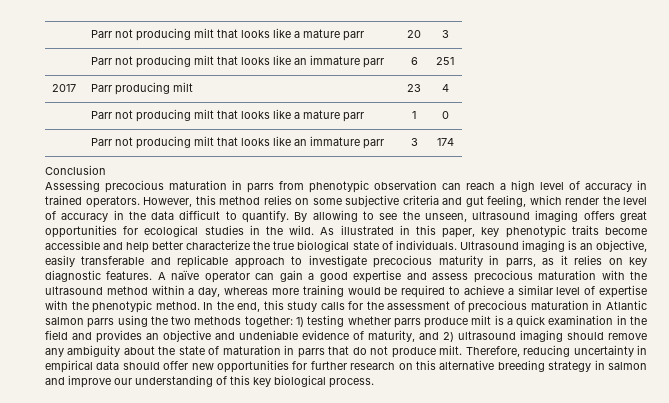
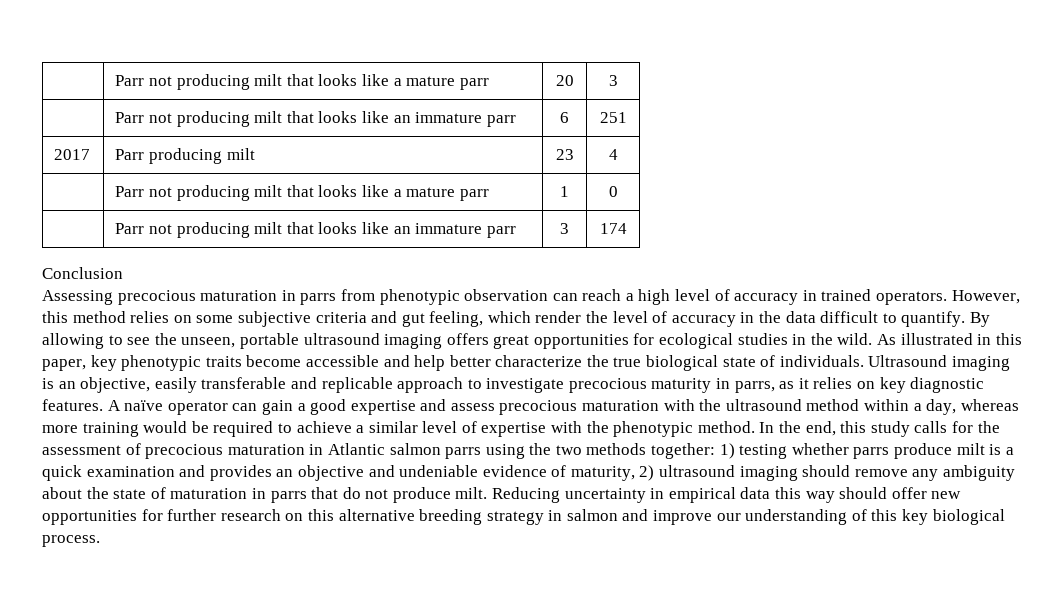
(467, 217) none -> [239,333,299,349] portable
[616,315,647,325] [45,330,68,340] in the field -> (175, 471) none
[419,332,439,340] and -> (635, 473) none
[465,345,571,357] Therefore, reducing -> [492,487,561,503] Reducing
(120, 365) none -> [775,487,835,503] this way

